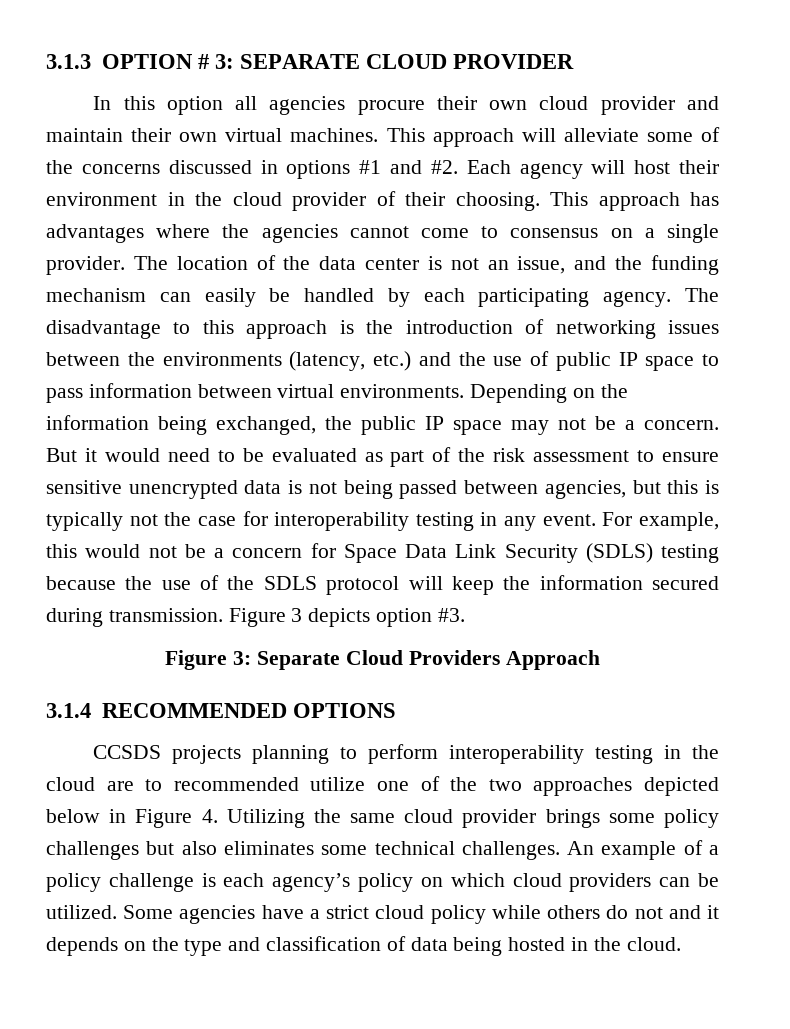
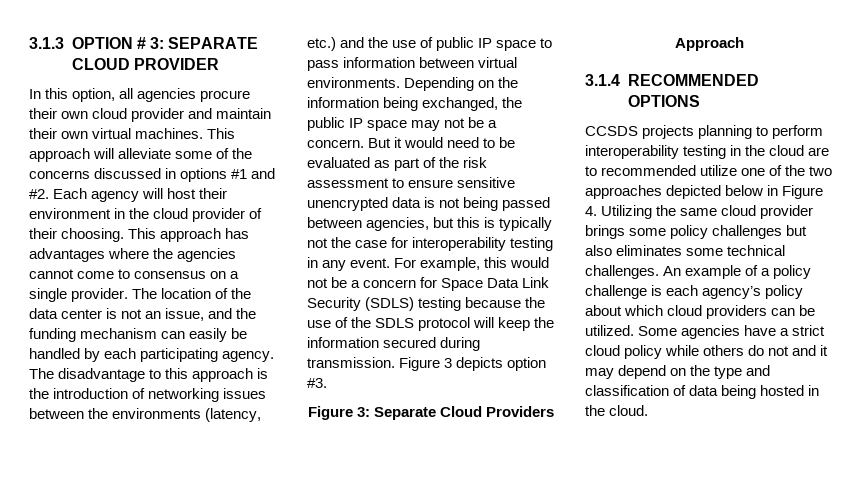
[166,96,223,115] option -> [72,88,116,102] option,
[420,877,443,887] on -> [585,305,622,316] about
[46,937,118,956] depends -> [585,365,667,379] may depend

